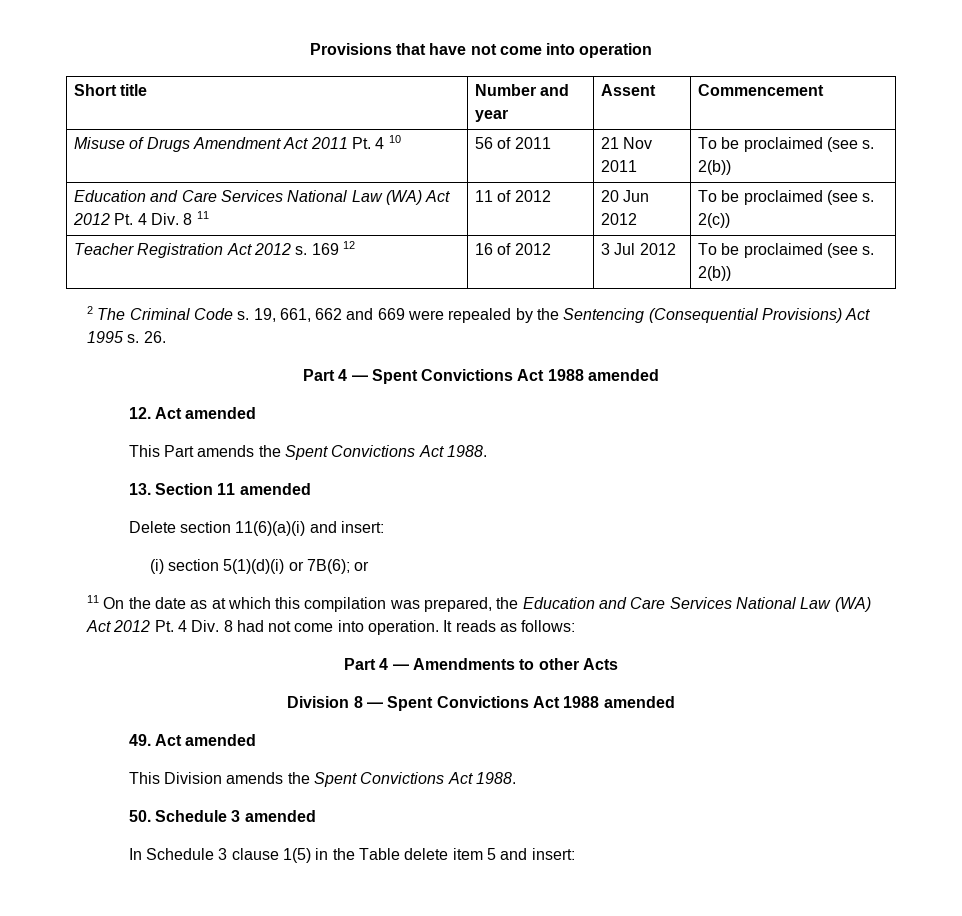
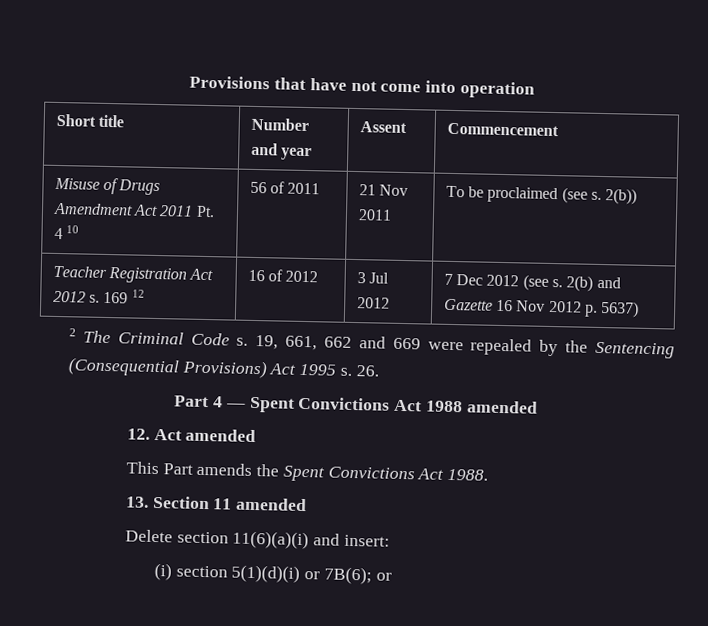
[74,190,451,205] [73,211,209,225] [475,190,551,202] [601,190,650,202] [601,213,638,225] [698,190,875,205] [698,213,731,228] // Education and Care Services National Law (WA) Act 2012 Pt. 4 Div. 8 11 | 11 of 2012 | 20 Jun 2012 | To be proclaimed (see s. 2(c)) -> (638, 196) none
[698,243,875,258] [698,266,732,281] To be proclaimed (see s. 2(b)) -> [443,273,621,292] [443,298,640,318] 7 Dec 2012 (see s. 2(b) and Gazette 16 Nov 2012 p. 5637)
[86,595,871,612] [85,620,576,635] [344,658,618,670] [287,696,675,711] [128,734,257,746] [128,772,516,787] [128,810,316,822] [128,848,575,863] // 11 On the date as at which this compilation was prepared, the Education and Care Services National Law (WA) Act 2012 Pt. 4 Div. 8 had not come into operation. It reads as follows: // Part 4 — Amendments to other Acts // Division 8 — Spent Convictions Act 1988 amended // 49. Act amended // This Division amends the Spent Convictions Act 1988. // 50. Schedule 3 amended // In Schedule 3 clause 1(5) in the Table delete item 5 and insert: -> (392, 576) none

